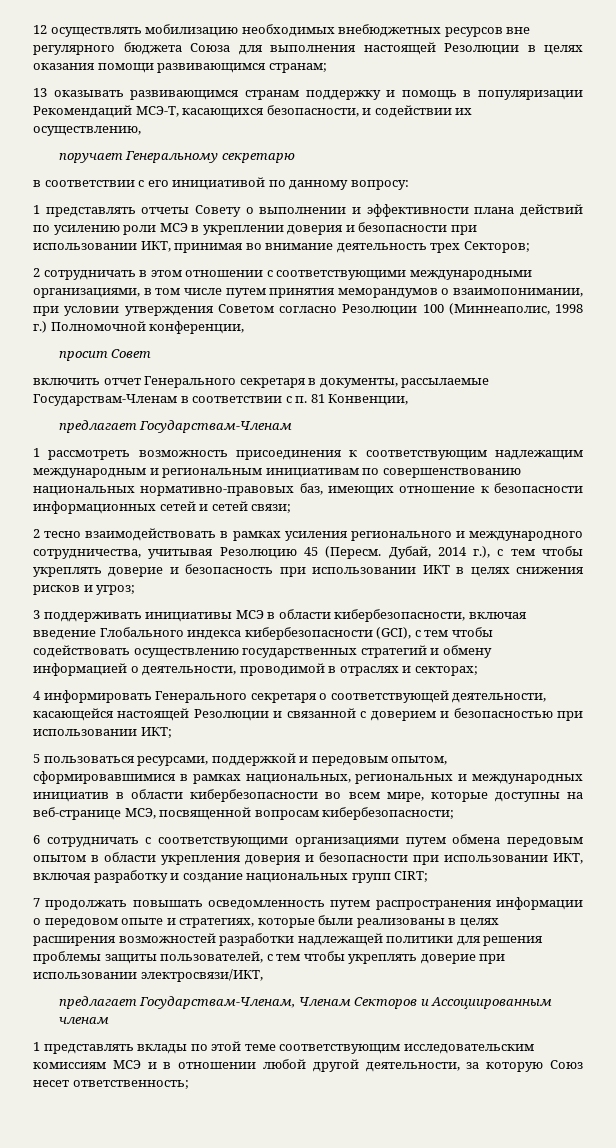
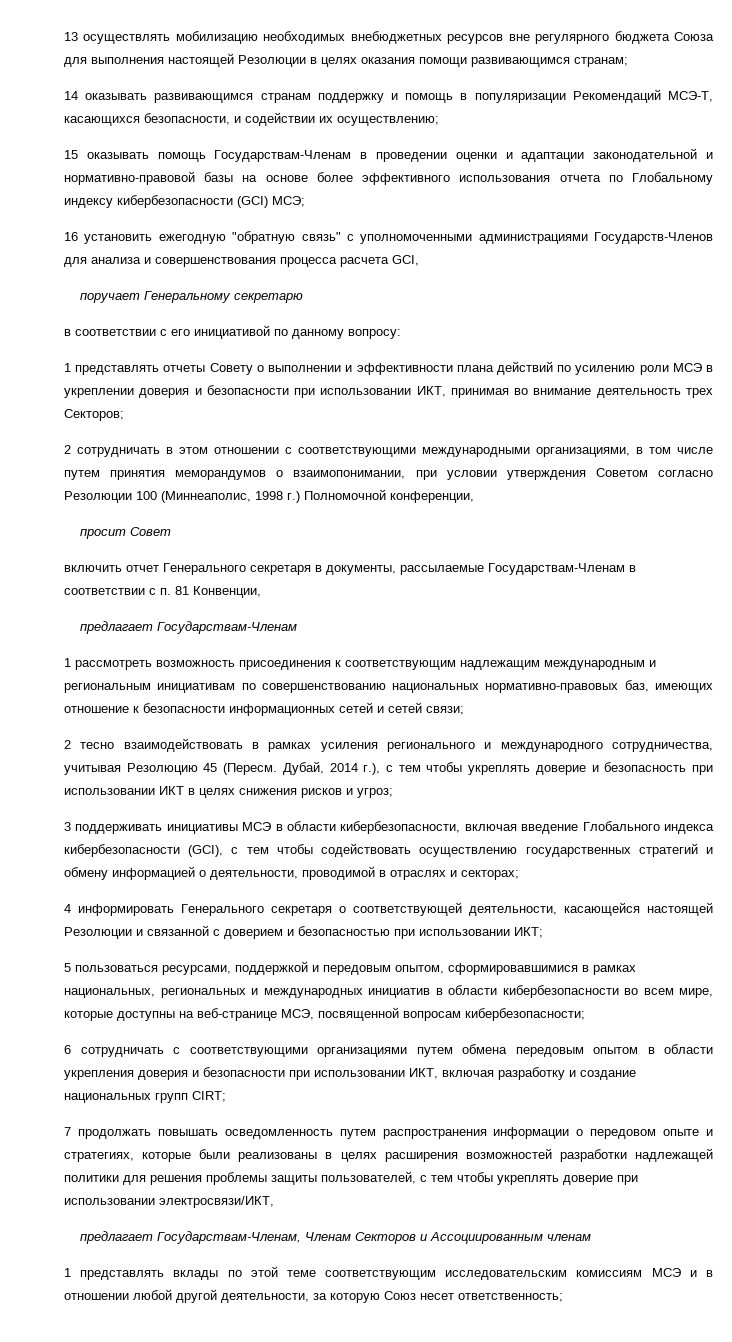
[33,25,47,34] 12 -> [64,32,78,41] 13
[33,88,47,97] 13 -> [64,91,78,100] 14
[33,126,141,136] осуществлению, -> [337,116,439,126] [64,148,713,162] [64,171,713,185] [64,195,305,208] [64,231,713,244] [64,255,419,267] осуществлению; // 15 оказывать помощь Государствам-Членам в проведении оценки и адаптации законодательной и нормативно-правовой базы на основе более эффективного использования отчета по Глобальному индексу кибербезопасности (GCI) МСЭ; // 16 установить ежегодную "обратную связь" с уполномоченными администрациями Государств-Членов для анализа и совершенствования процесса расчета GCI,

